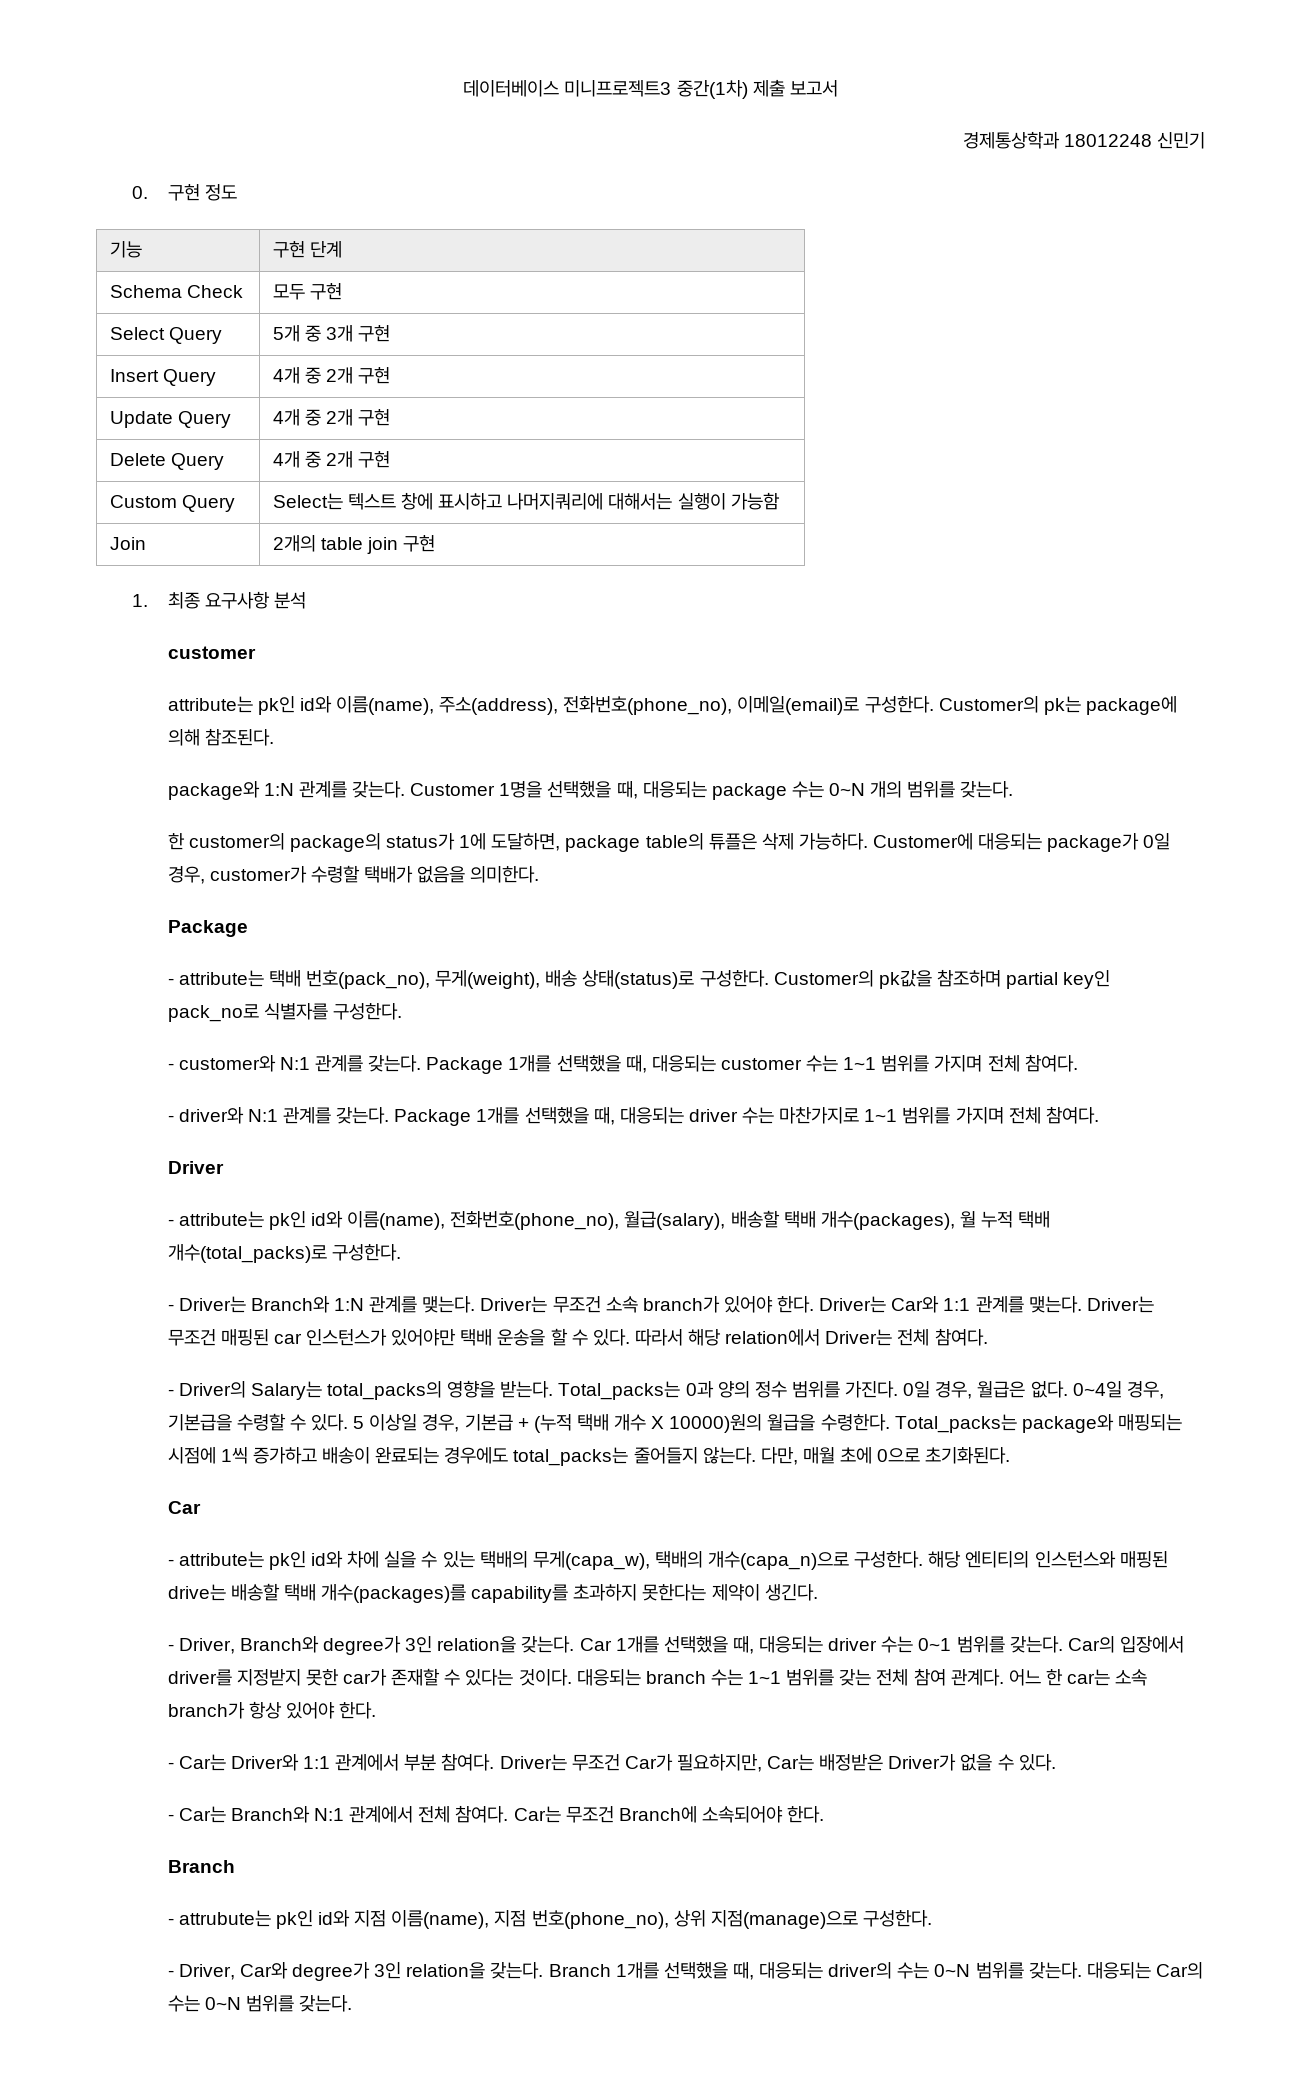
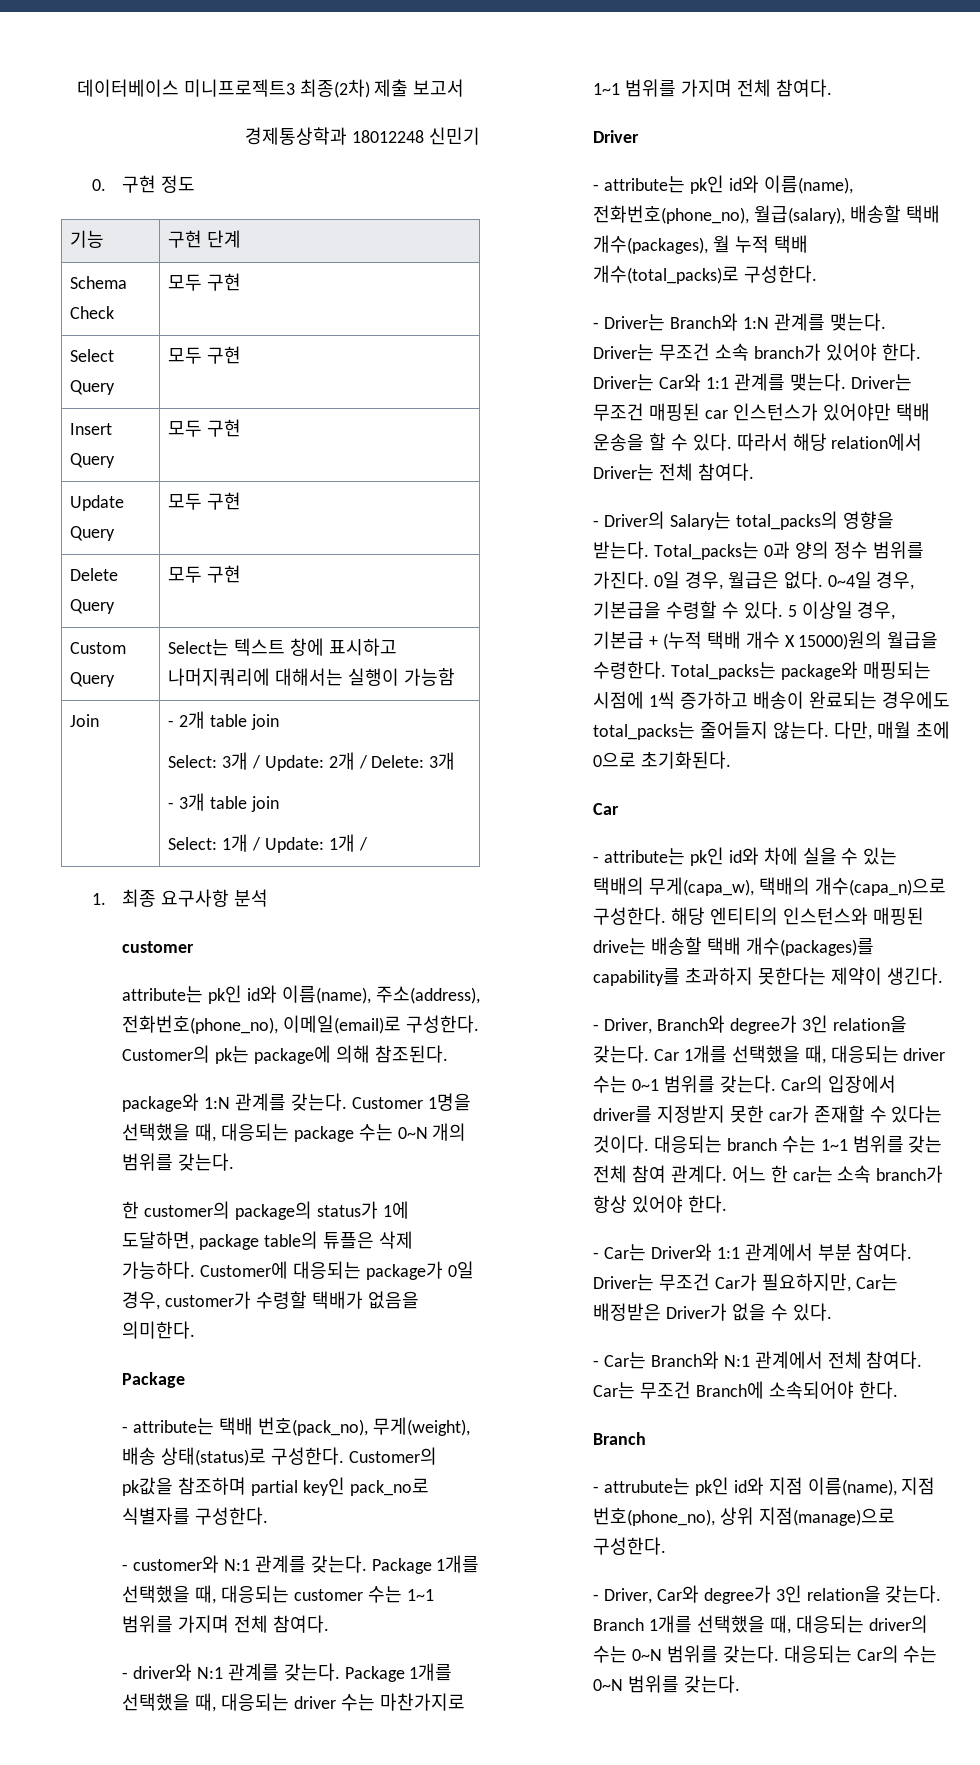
[676,80,748,99] 중간(1차) -> [299,79,370,98] 최종(2차)
[272,325,354,342] 5개 중 3개 -> [168,347,203,364] 모두
[272,367,354,384] 4개 중 2개 -> [168,420,203,437] 모두
[272,409,354,426] 4개 중 2개 -> [168,493,203,510] 모두
[272,451,354,468] 4개 중 2개 -> [168,566,203,583] 모두
[272,535,436,554] 2개의 table join 구현 -> [168,711,279,730] [168,752,456,771] [168,793,279,812] [168,834,368,853] - 2개 table join // Select: 3개 / Update: 2개 / Delete: 3개 // - 3개 table join // Select: 1개 / Update: 1개 /
[669,1414,763,1433] 10000)원의 -> [798,631,883,650] 15000)원의

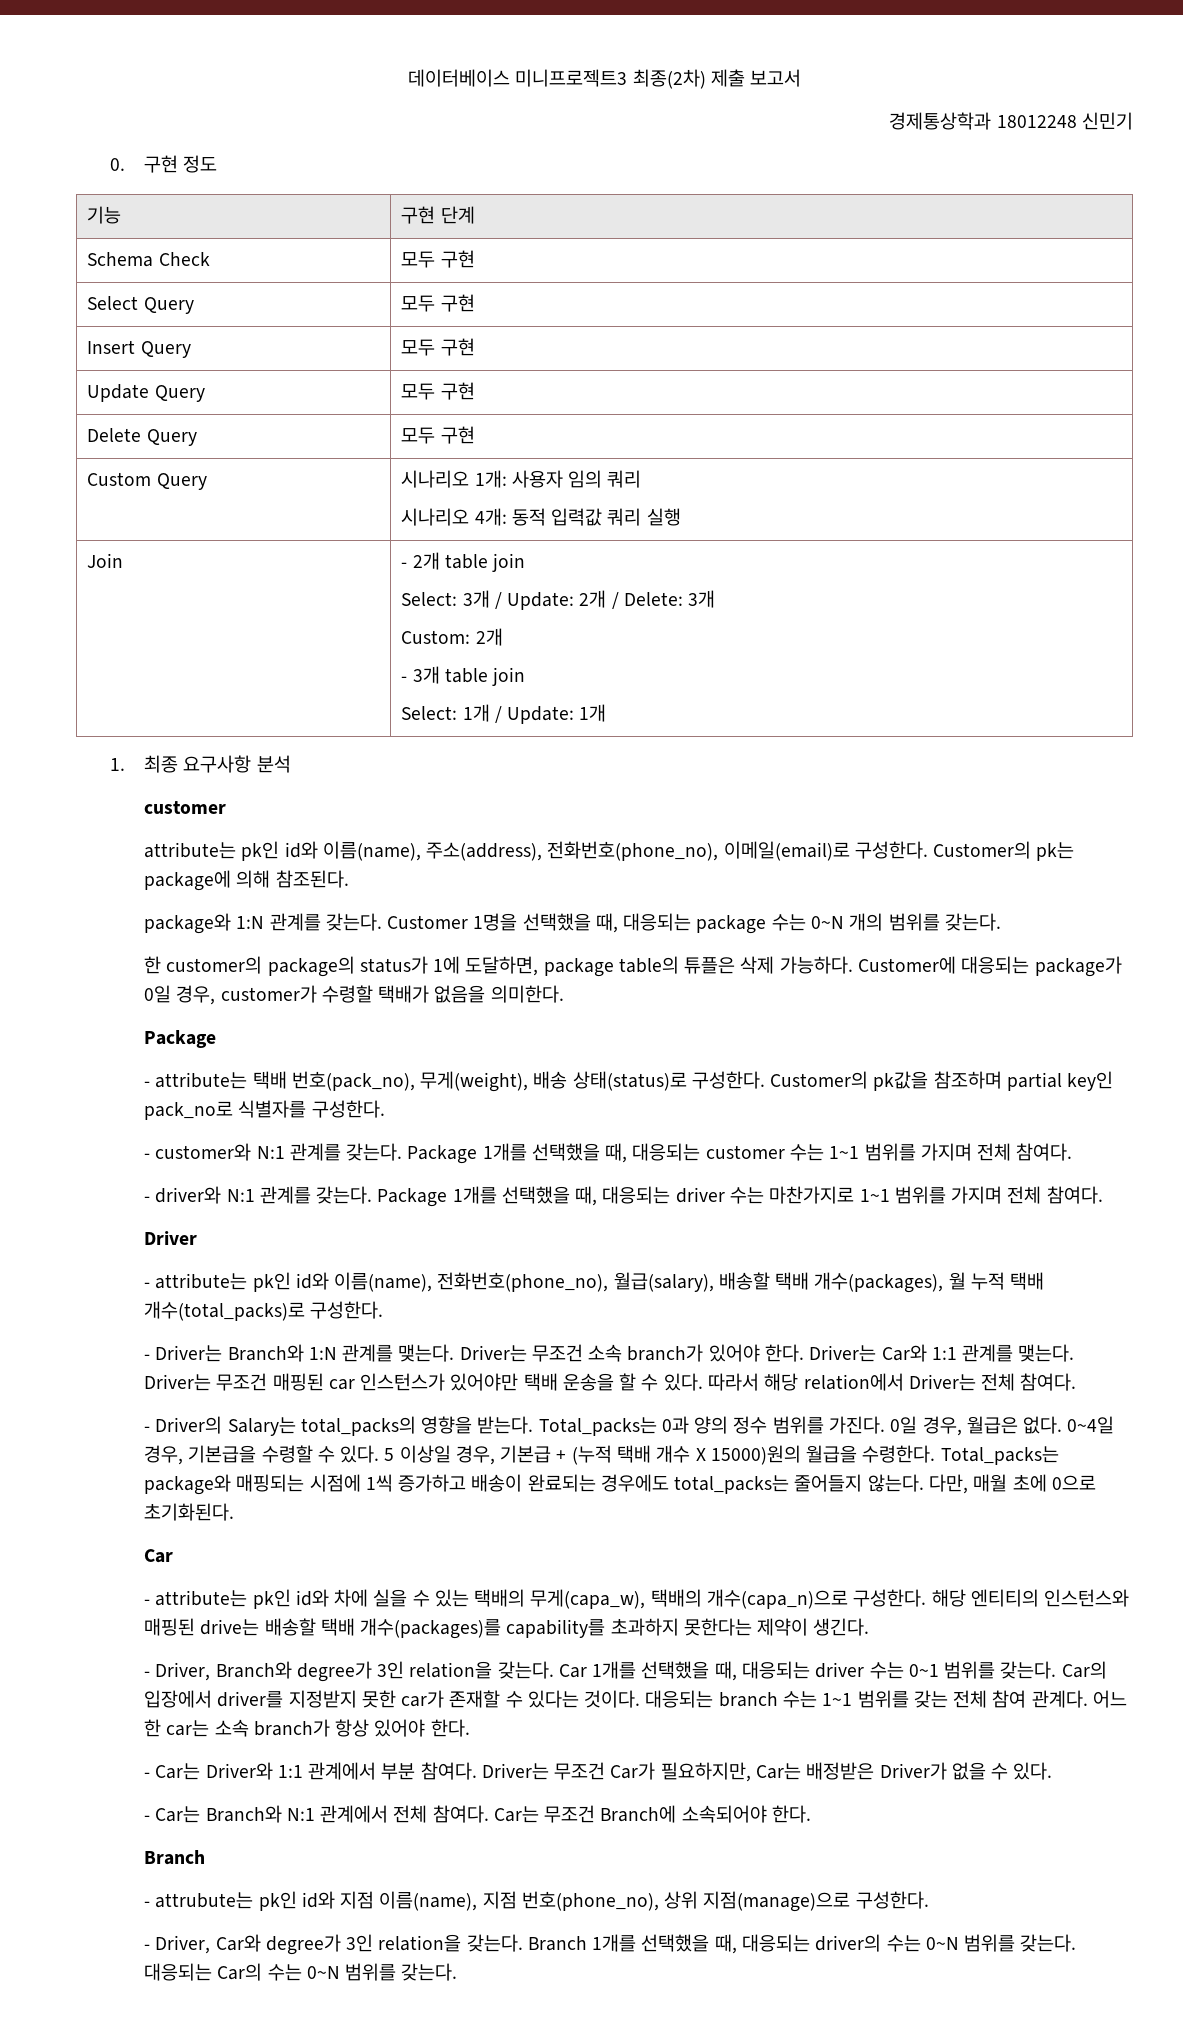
[168,638,397,656] [168,668,455,686] Select는 텍스트 창에 표시하고 나머지쿼리에 대해서는 실행이 가능함 -> [401,470,642,488] [401,508,681,526] 시나리오 1개: 사용자 임의 쿼리 // 시나리오 4개: 동적 입력값 쿼리 실행
(456, 761) none -> [401,628,503,646] // Custom: 2개
[358,837,368,851] / -> (607, 713) none

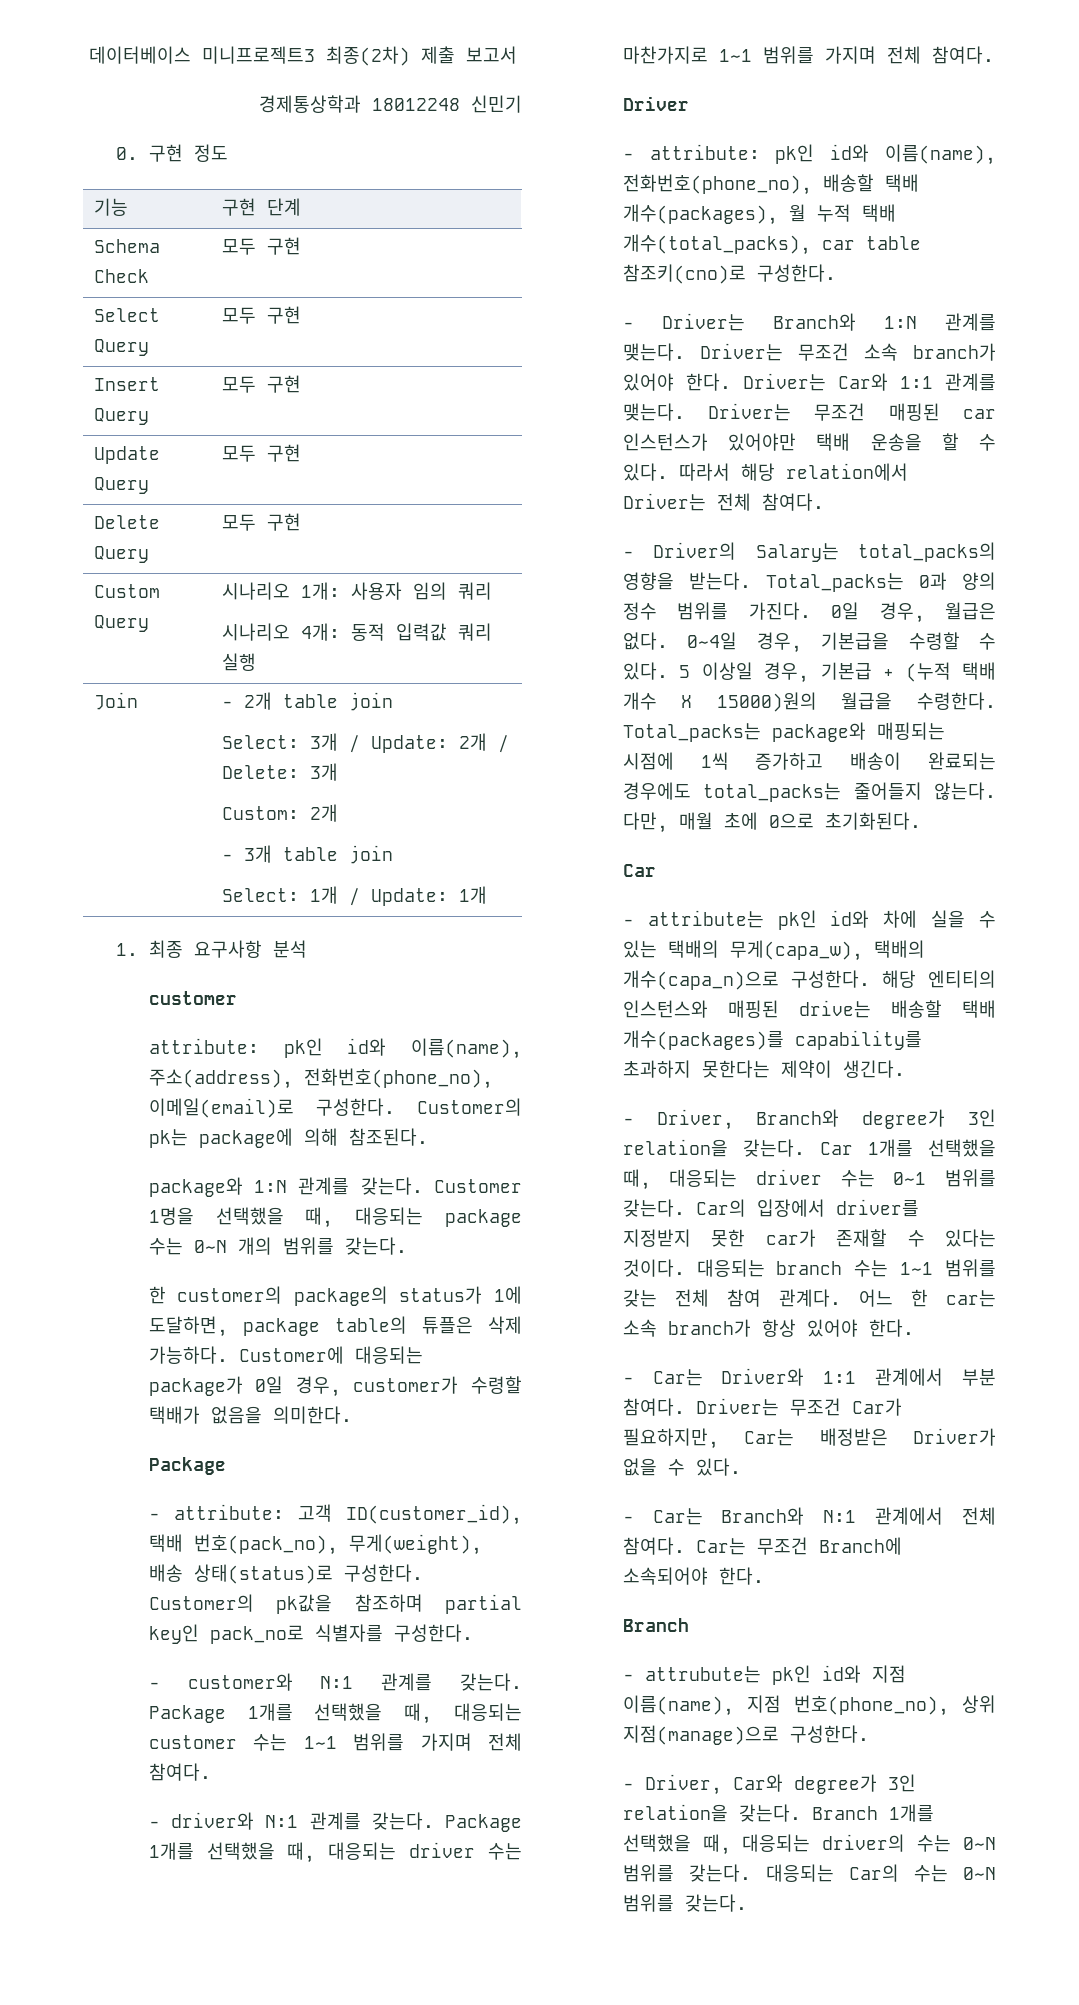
[144,842,237,859] attribute는 -> [148,1038,259,1054] attribute:
[155,1072,248,1089] attribute는 -> [173,1504,522,1525] attribute: 고객 ID(customer_id),
[155,1273,248,1290] attribute는 -> [649,144,760,160] attribute:
[613,1272,714,1292] 월급(salary), -> (812, 184) none
[144,1301,306,1321] 개수(total_packs)로 -> [622,234,921,255] [622,264,746,284] 개수(total_packs), car table 참조키(cno)로

